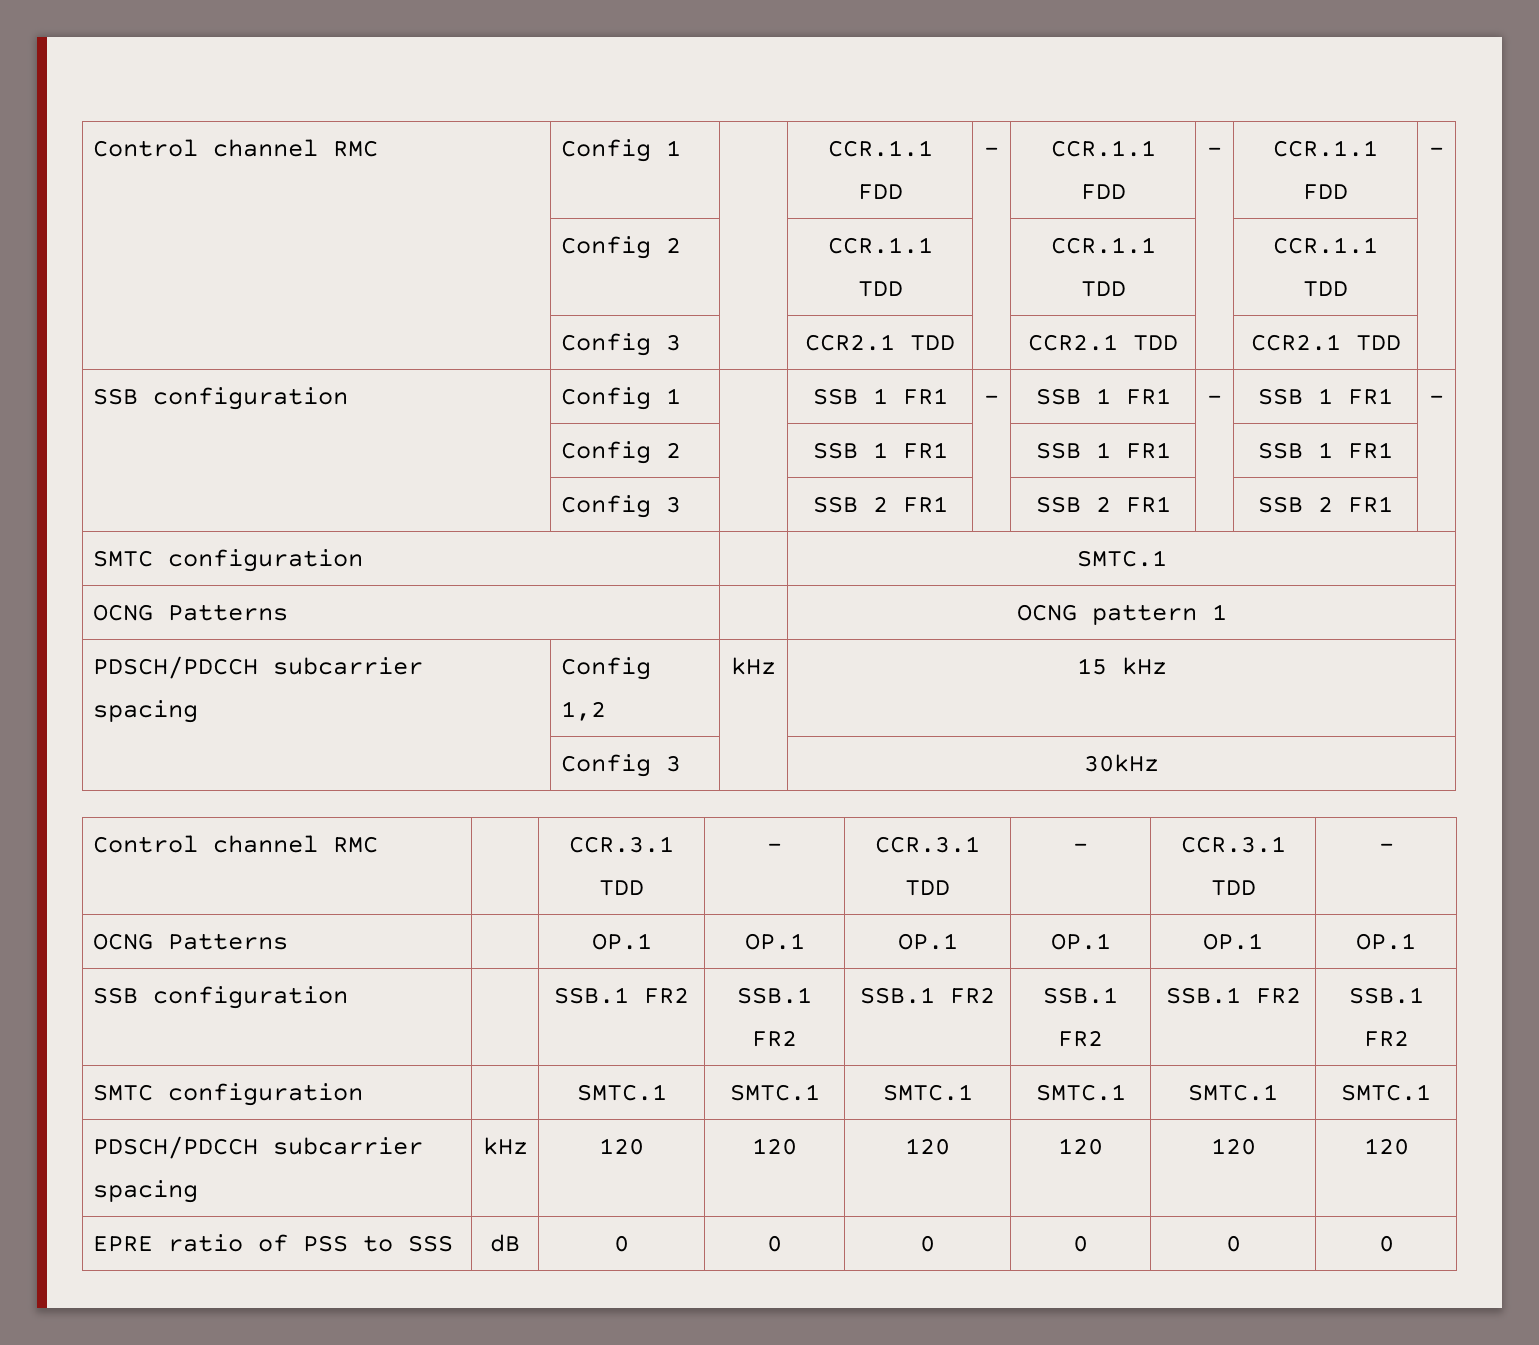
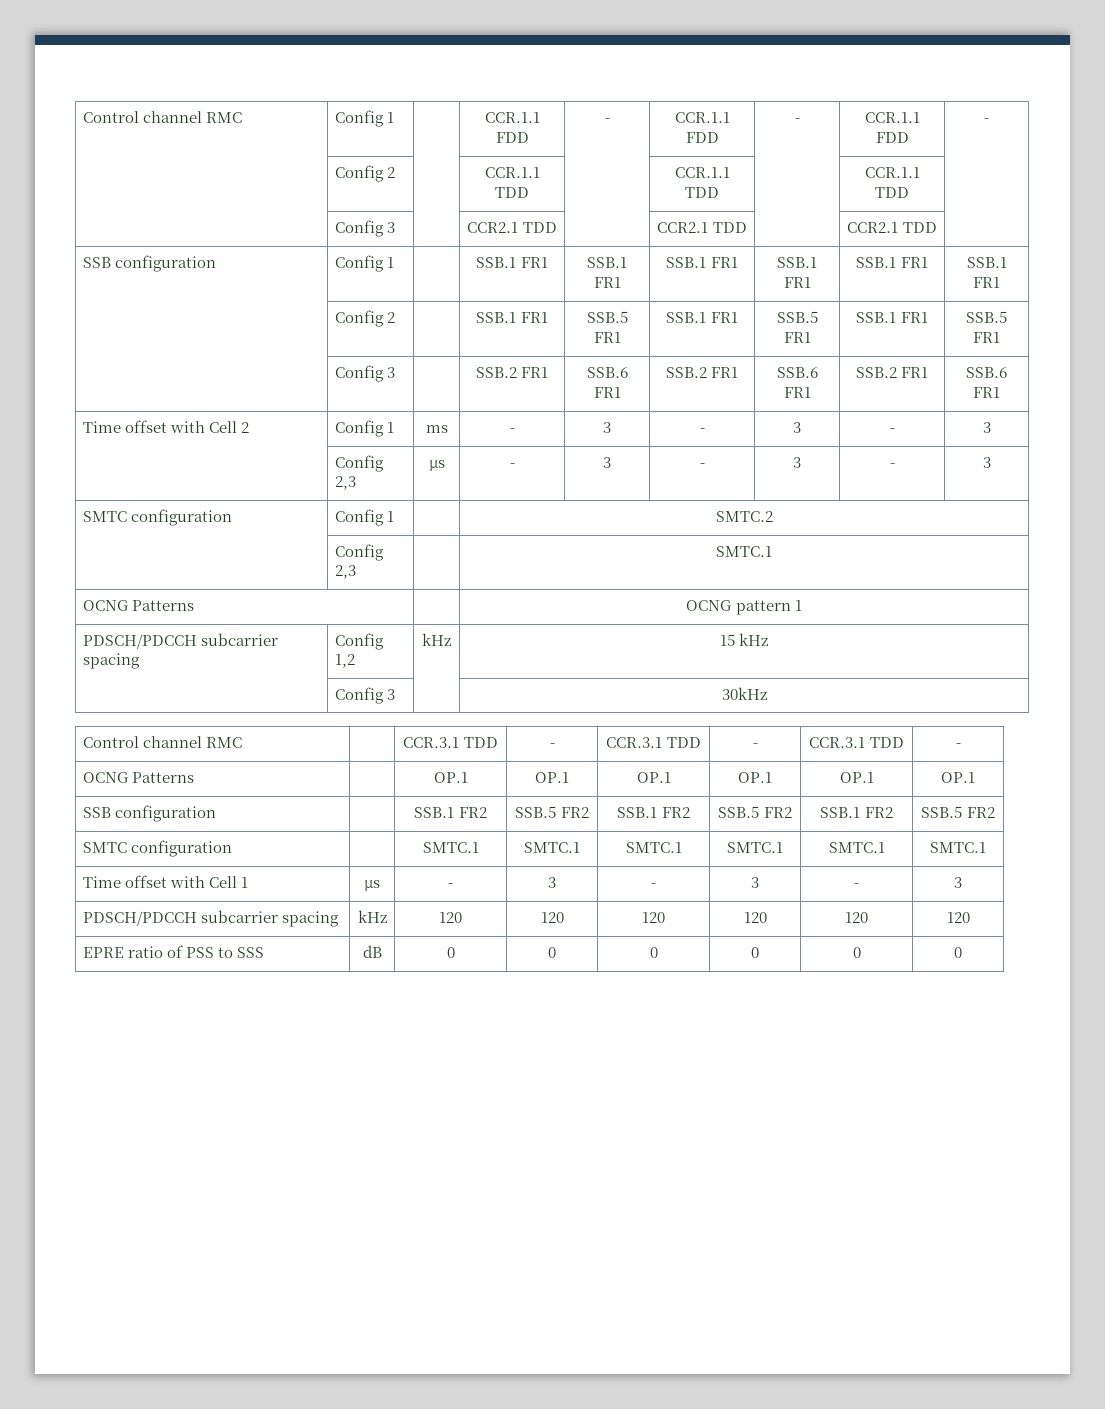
[812,388,948,405] [984,395,999,404] [1035,388,1171,405] [1207,395,1222,404] [1258,388,1394,405] [1429,395,1444,404] [560,441,681,464] [812,442,948,459] [1035,442,1171,459] [1258,442,1394,459] [560,495,681,518] [812,496,948,513] [1035,496,1171,513] [1258,496,1394,513] [92,549,363,572] SSB 1 FR1 | - | SSB 1 FR1 | - | SSB 1 FR1 | - // | Config 2 | | SSB 1 FR1 | | SSB 1 FR1 | | SSB 1 FR1 | // | Config 3 | | SSB 2 FR1 | | SSB 2 FR1 | | SSB 2 FR1 | // SMTC configuration -> [476,257,548,268] [587,257,627,268] [593,277,621,288] [666,257,738,268] [777,257,817,268] [783,277,811,288] [856,257,928,268] [966,257,1007,268] [973,277,1000,288] [334,310,395,327] [476,312,548,323] [586,311,628,323] [593,332,621,343] [666,312,738,323] [776,311,818,323] [783,332,811,343] [856,312,928,323] [966,311,1007,323] [973,332,1000,343] [334,365,395,382] [475,367,549,378] [586,367,628,378] [593,387,621,398] [665,367,739,378] [776,367,818,378] [783,387,811,398] [855,367,929,378] [966,367,1007,378] [973,387,1000,398] [82,420,250,433] [334,420,394,437] [425,425,448,433] [509,428,515,433] [603,422,611,433] [699,428,705,433] [793,422,801,433] [889,428,895,433] [982,422,991,433] [334,455,384,472] [334,476,356,490] [428,459,445,471] [509,463,515,468] [603,457,611,468] [699,463,705,468] [793,457,801,468] [889,463,895,468] [982,457,991,468] [82,509,232,526] [334,509,394,526] [715,511,773,522] [334,544,384,561] [334,565,356,579] SSB.1 FR1 | SSB.1 FR1 | SSB.1 FR1 | SSB.1 FR1 | SSB.1 FR1 | SSB.1 FR1 // | Config 2 | | SSB.1 FR1 | SSB.5 FR1 | SSB.1 FR1 | SSB.5 FR1 | SSB.1 FR1 | SSB.5 FR1 // | Config 3 | | SSB.2 FR1 | SSB.6 FR1 | SSB.2 FR1 | SSB.6 FR1 | SSB.2 FR1 | SSB.6 FR1 // Time offset with Cell 2 | Config 1 | ms | - | 3 | - | 3 | - | 3 // | Config 2,3 | μs | - | 3 | - | 3 | - | 3 // SMTC configuration | Config 1 | | SMTC.2 // | Config 2,3
[737,987,812,1004] [752,1030,797,1047] [860,987,995,1004] [1043,987,1118,1004] [1058,1030,1103,1047] [1165,987,1301,1004] [1348,987,1424,1004] SSB.1 FR2 | SSB.1 FR2 | SSB.1 FR2 | SSB.1 FR2 | SSB.1 -> [515,806,589,818] [617,807,690,818] [718,806,792,818] [820,807,893,818] [921,806,963,818] SSB.5 FR2 | SSB.1 FR2 | SSB.5 FR2 | SSB.1 FR2 | SSB.5
(1432, 1092) none -> [82,875,249,888] [364,879,380,891] [448,883,453,888] [548,877,556,888] [651,883,656,888] [751,877,759,888] [854,883,859,888] [954,877,962,888] // Time offset with Cell 1 | μs | - | 3 | - | 3 | - | 3

